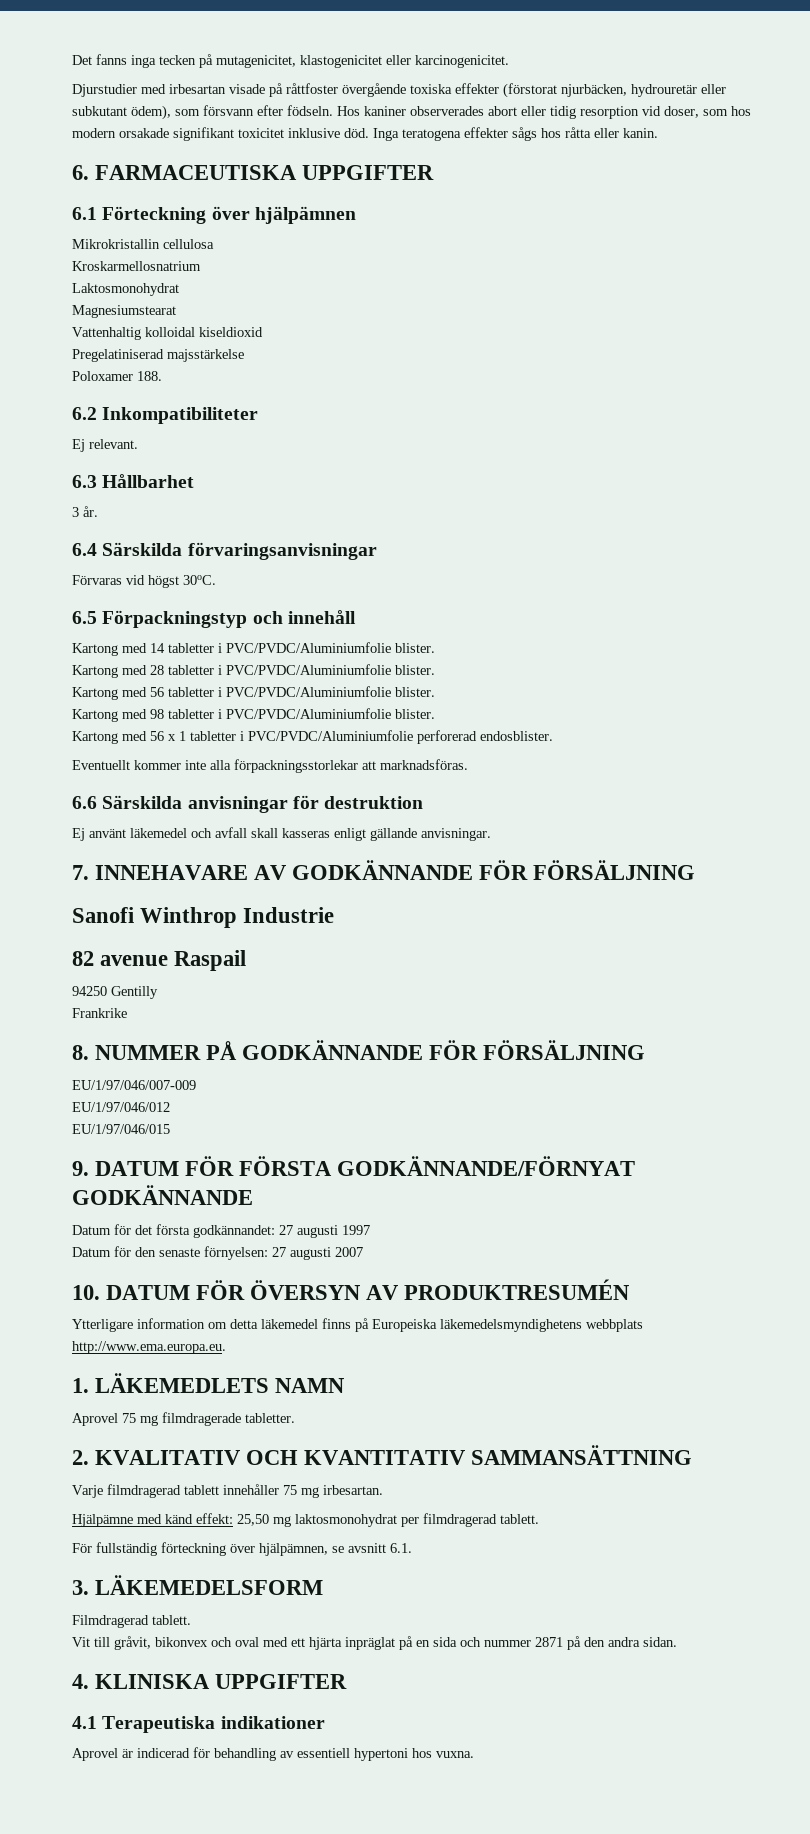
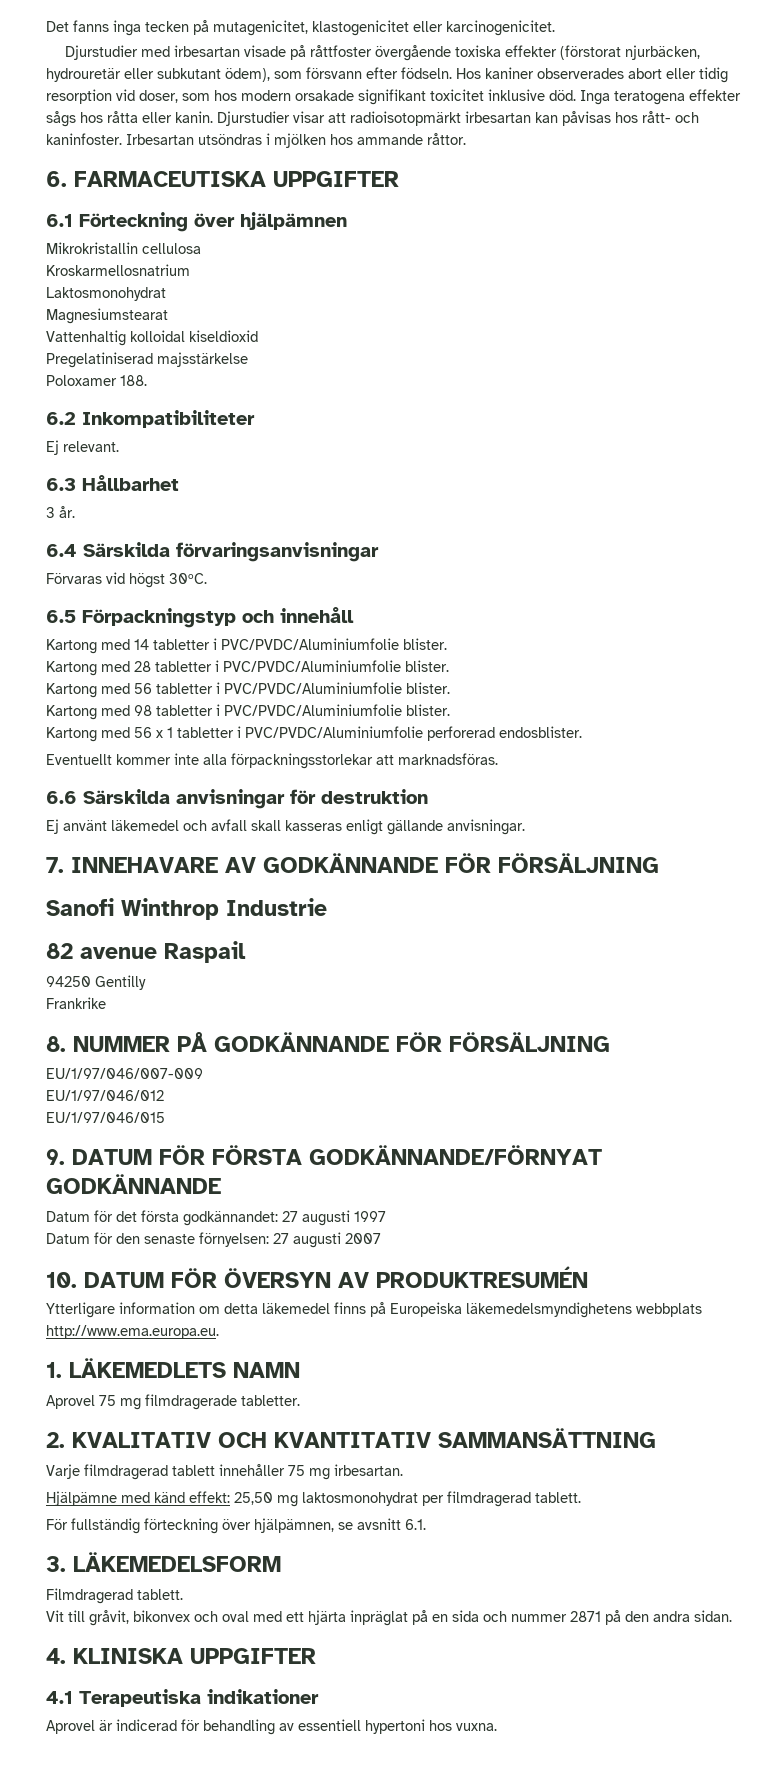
(658, 133) none -> [217,111,699,126] [46,133,466,148] Djurstudier visar att radioisotopmärkt irbesartan kan påvisas hos rått- och kaninfoster. Irbesartan utsöndras i mjölken hos ammande råttor.

